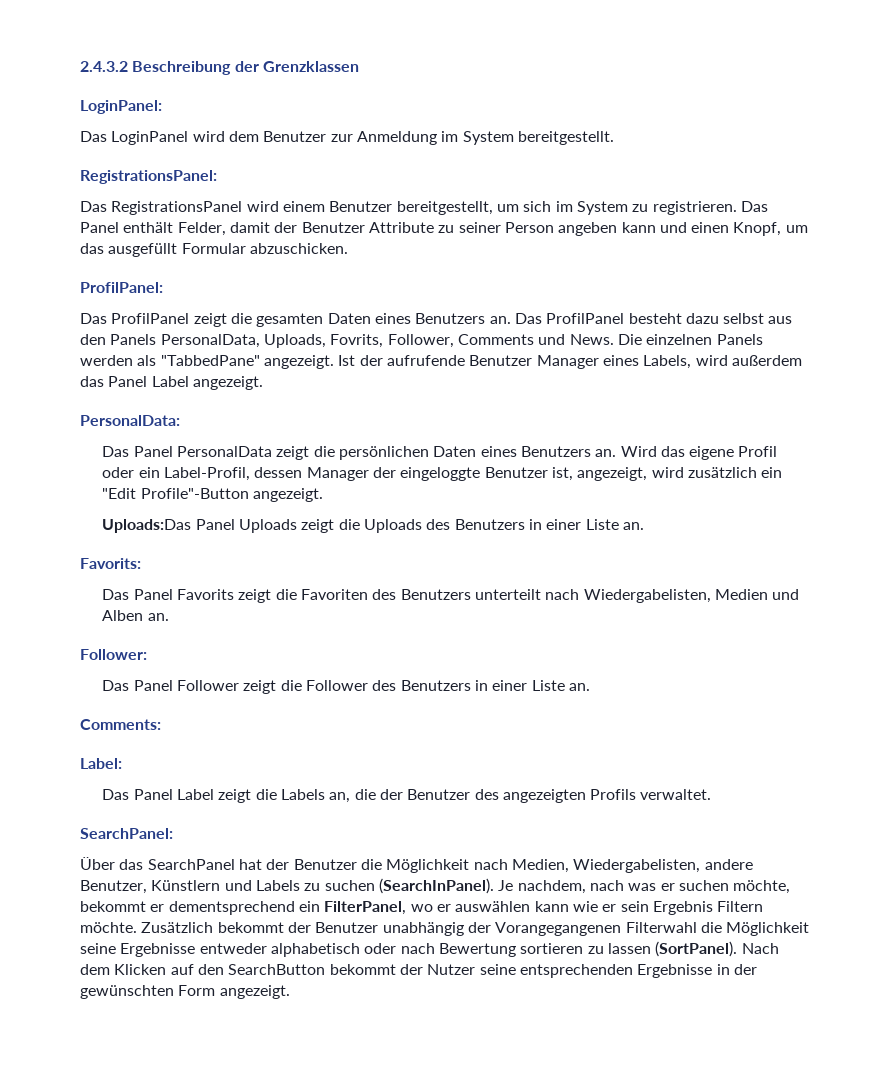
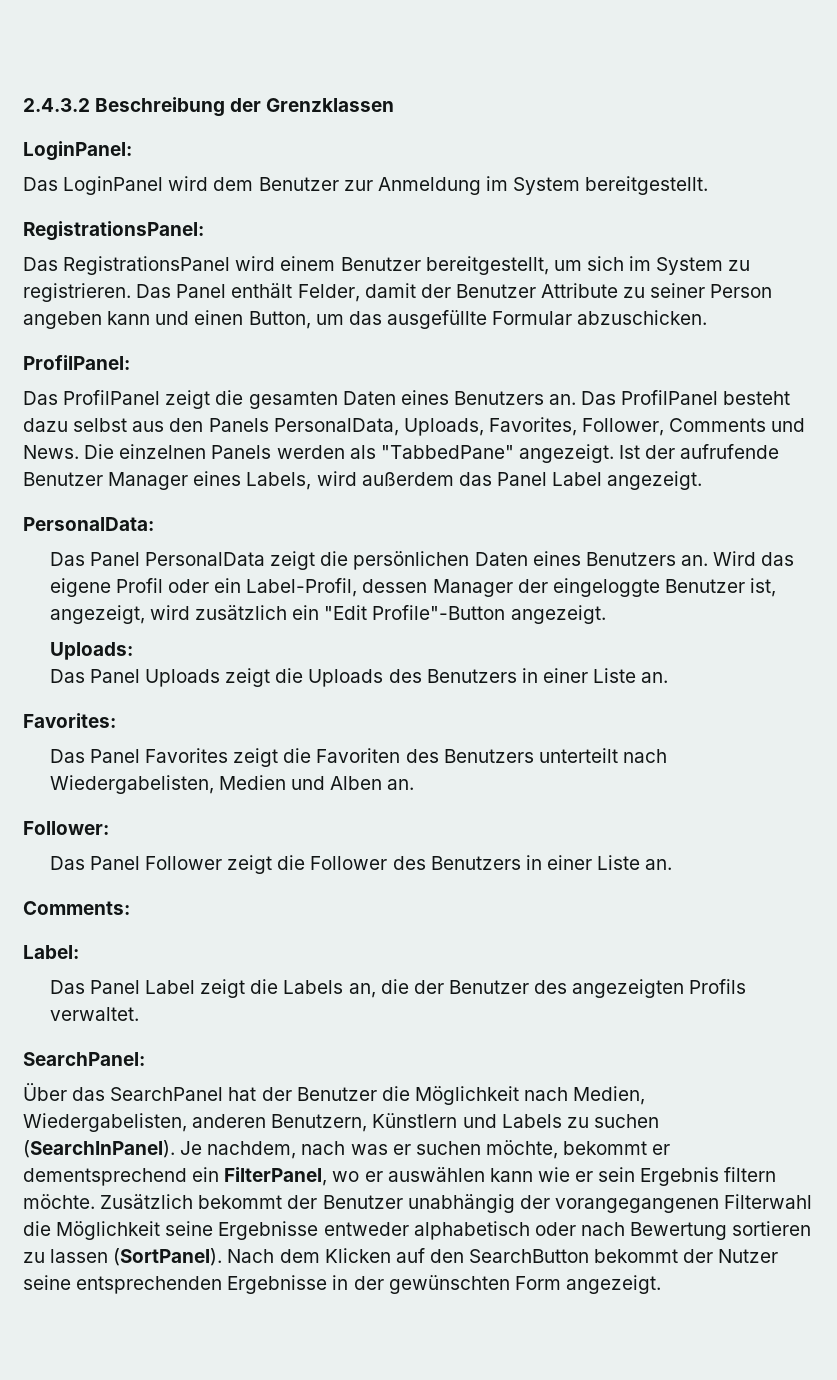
[733,222,782,236] Knopf, -> [248,311,311,329] Button,
[108,243,178,257] ausgefüllt -> [386,310,487,329] ausgefüllte
[330,334,384,348] Fovrits, -> [488,417,577,436] Favorites,
[102,519,192,533] Uploads:Das -> [49,642,133,660] [49,669,85,683] Uploads: // Das
[80,558,141,569] [102,589,234,600] Favorits: // Das Panel Favorits -> [23,713,116,728] [49,748,229,763] Favorites: // Das Panel Favorites
[704,859,753,870] [80,880,147,894] andere Benutzer, -> [192,1114,368,1132] anderen Benutzern,
[717,901,764,912] Filtern -> [724,1167,777,1182] filtern
[495,922,622,936] Vorangegangenen -> [554,1198,719,1213] vorangegangenen

